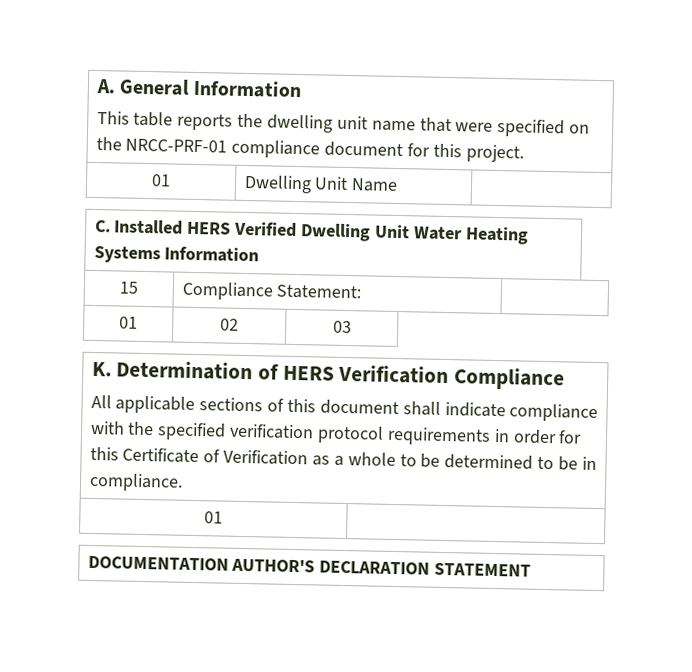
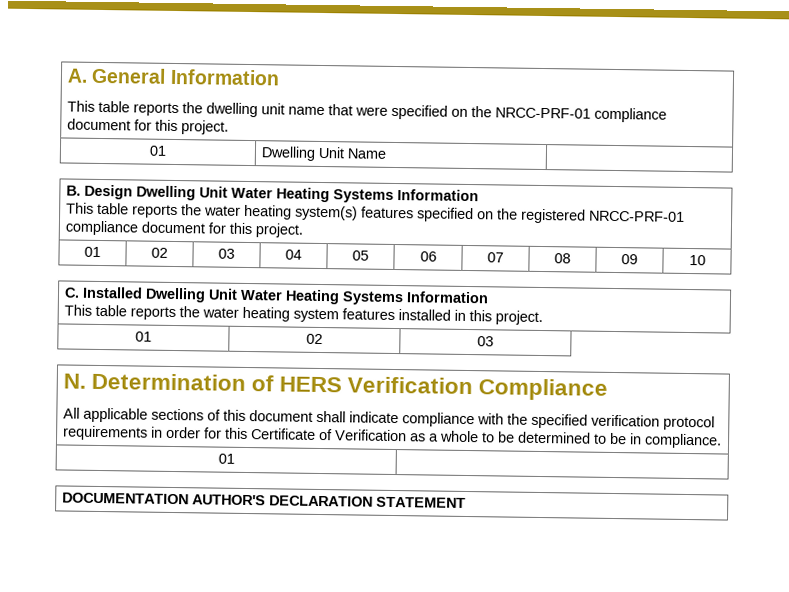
[94,219,529,245] [93,245,260,264] [119,281,139,294] [181,281,362,301] C. Installed HERS Verified Dwelling Unit Water Heating Systems Information // 15 | Compliance Statement: | -> [65,184,479,203] [65,202,685,224] [64,220,303,238] [84,246,101,257] [151,247,168,258] [217,248,235,259] [285,249,302,260] [352,250,369,261] [419,251,437,262] [487,252,504,263] [554,253,571,264] [621,254,638,265] [688,254,706,266] [63,286,489,306] [63,304,543,326] B. Design Dwelling Unit Water Heating Systems Information // This table reports the water heating system(s) features specified on the registered NRCC-PRF-01 compliance document for this project. // 01 | 02 | 03 | 04 | 05 | 06 | 07 | 08 | 09 | 10 // C. Installed Dwelling Unit Water Heating Systems Information // This table reports the water heating system features installed in this project.
[91,361,112,377] K. -> [62,373,86,389] N.

